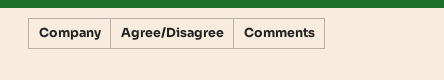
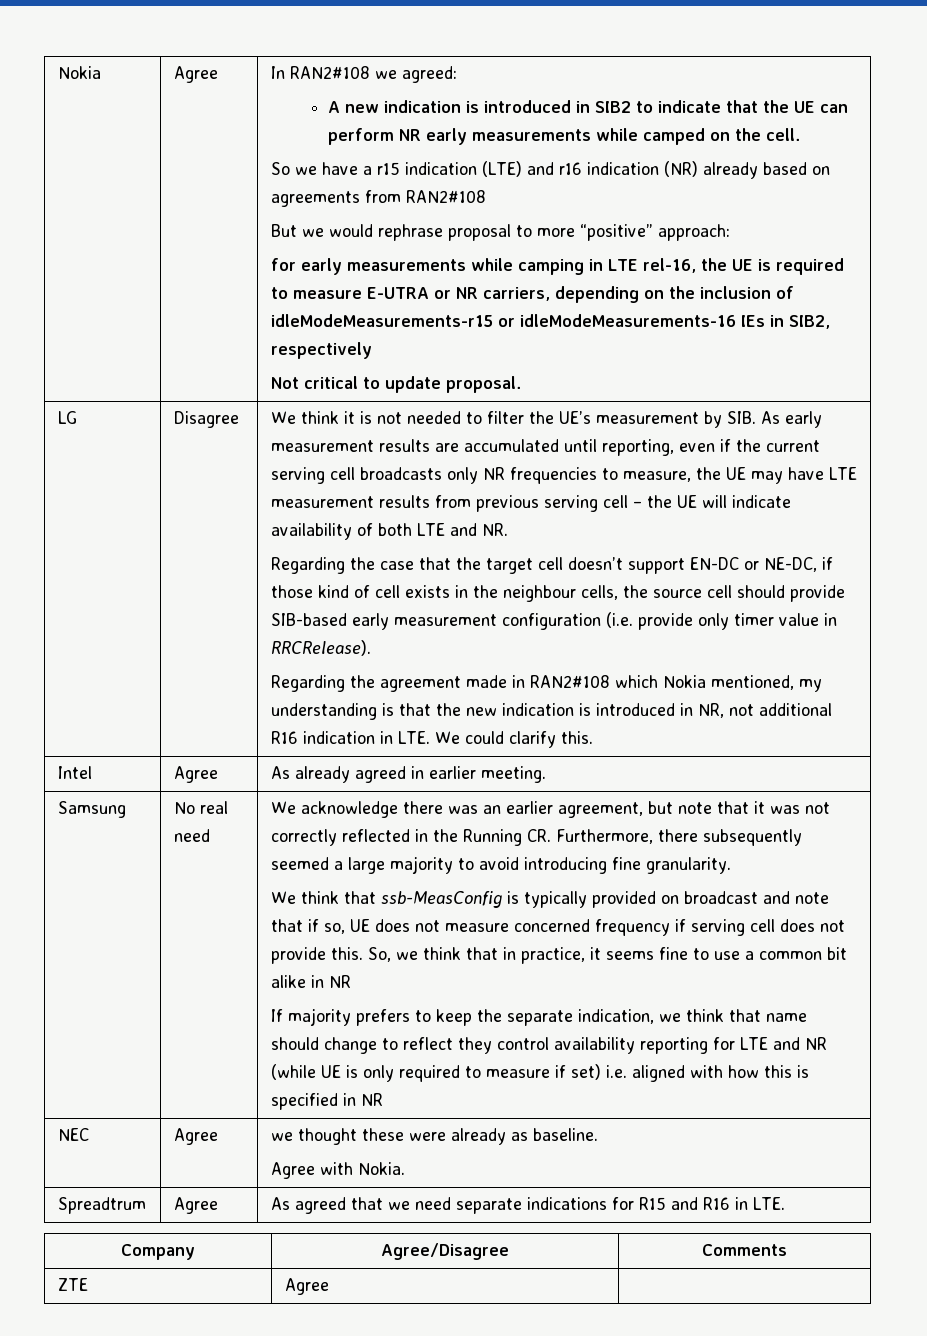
(38, 33) none -> [57,66,101,79] [173,66,218,83] [270,66,457,83] [327,100,848,113] [327,128,800,145] [270,161,830,179] [270,190,486,207] [270,224,730,241] [270,258,844,275] [270,286,794,303] [270,314,830,329] [270,342,372,359] [270,376,521,393] [57,411,77,424] [173,411,239,428] [270,411,822,428] [270,439,820,456] [270,467,857,484] [270,495,791,512] [270,523,508,540] [270,557,833,574] [270,585,845,602] [270,612,837,630] [270,640,371,656] [270,675,822,692] [270,703,832,720] [270,731,593,748] [57,766,92,779] [173,766,218,783] [270,766,546,783] [57,801,126,818] [173,801,228,814] [173,829,210,842] [270,801,830,818] [270,829,802,846] [270,856,731,874] [270,891,829,908] [270,919,845,936] [270,947,847,964] [270,975,351,988] [270,1008,807,1026] [270,1037,827,1054] [270,1064,809,1082] [270,1093,383,1110] [57,1128,89,1141] [173,1128,218,1145] [270,1128,598,1145] [270,1162,405,1179] [57,1197,146,1214] [173,1197,218,1214] [270,1197,785,1214] Nokia | Agree | In RAN2#108 we agreed: // A new indication is introduced in SIB2 to indicate that the UE can perform NR early measurements while camped on the cell. // So we have a r15 indication (LTE) and r16 indication (NR) already based on agreements from RAN2#108 // But we would rephrase proposal to more “positive” approach: // for early measurements while camping in LTE rel-16, the UE is required to measure E-UTRA or NR carriers, depending on the inclusion of idleModeMeasurements-r15 or idleModeMeasurements-16 IEs in SIB2, respectively // Not critical to update proposal. // LG | Disagree | We think it is not needed to filter the UE’s measurement by SIB. As early measurement results are accumulated until reporting, even if the current serving cell broadcasts only NR frequencies to measure, the UE may have LTE measurement results from previous serving cell – the UE will indicate availability of both LTE and NR. // Regarding the case that the target cell doesn’t support EN-DC or NE-DC, if those kind of cell exists in the neighbour cells, the source cell should provide SIB-based early measurement configuration (i.e. provide only timer value in RRCRelease). // Regarding the agreement made in RAN2#108 which Nokia mentioned, my understanding is that the new indication is introduced in NR, not additional R16 indication in LTE. We could clarify this. // Intel | Agree | As already agreed in earlier meeting. // Samsung | No real need | We acknowledge there was an earlier agreement, but note that it was not correctly reflected in the Running CR. Furthermore, there subsequently seemed a large majority to avoid introducing fine granularity. // We think that ssb-MeasConfig is typically provided on broadcast and note that if so, UE does not measure concerned frequency if serving cell does not provide this. So, we think that in practice, it seems fine to use a common bit alike in NR // If majority prefers to keep the separate indication, we think that name should change to reflect they control availability reporting for LTE and NR (while UE is only required to measure if set) i.e. aligned with how this is specified in NR // NEC | Agree | we thought these were already as baseline. // Agree with Nokia. // Spreadtrum | Agree | As agreed that we need separate indications for R15 and R16 in LTE. //
(315, 32) none -> [57,1278,88,1291] [284,1278,329,1295] // ZTE | Agree |

